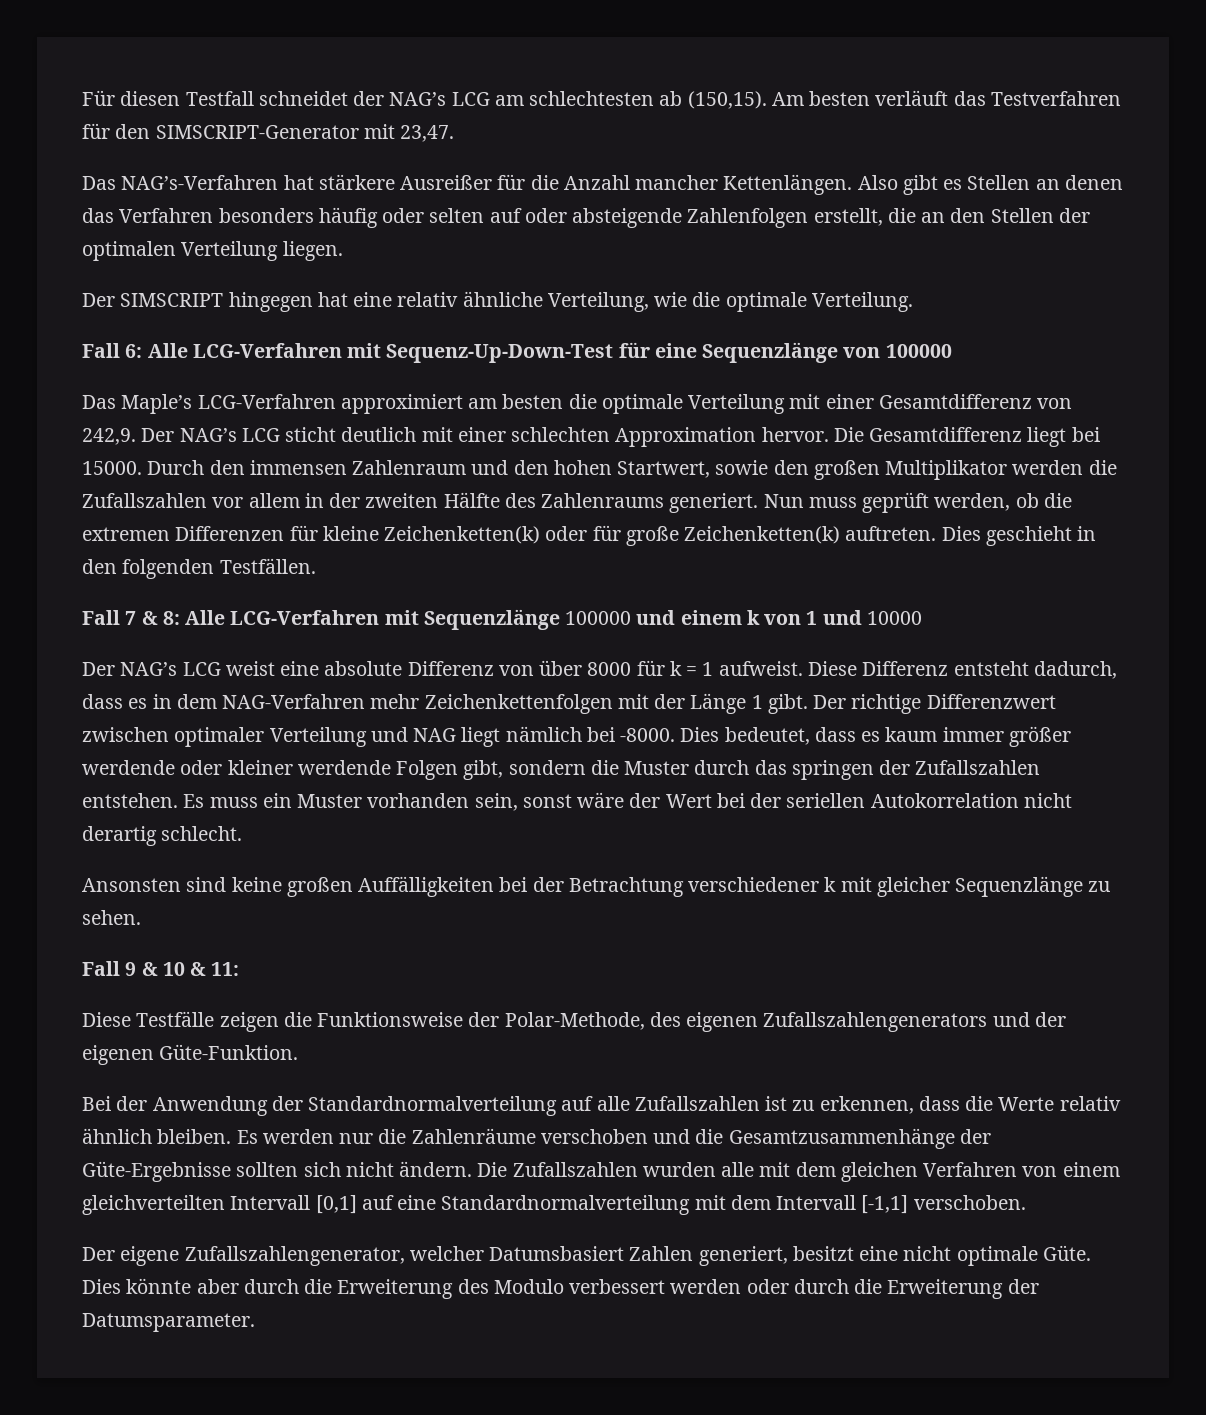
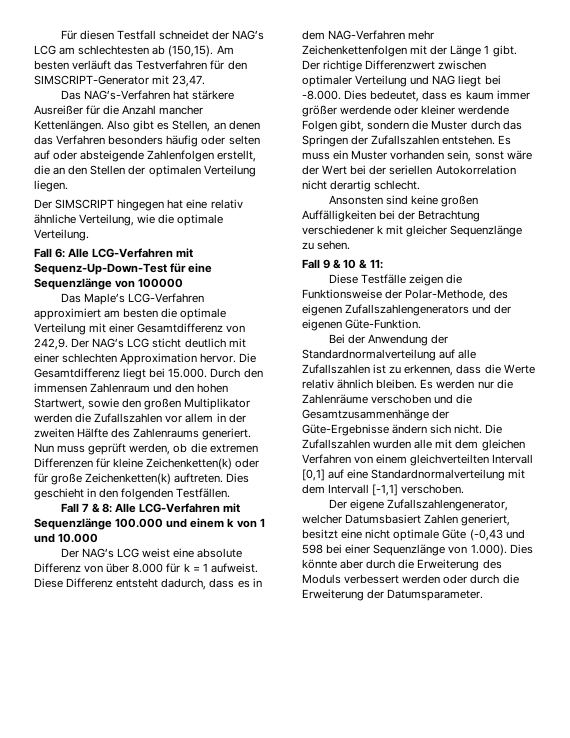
[967,175,1031,190] Stellen -> [172,120,211,132] Stellen,
[82,461,142,475] 15000. -> [168,368,208,378] 15.000.
[565,611,632,625] 100000 -> [115,518,164,528] 100.000
[866,611,922,625] 10000 -> [58,533,99,543] 10.000
[587,662,632,676] 8000 -> [132,563,164,573] 8.000
[505,726,676,742] nämlich bei -8000. -> [484,75,501,85] [302,90,341,100] bei -8.000.
[791,760,874,780] springen -> [302,135,348,147] Springen
[236,1161,473,1177] sollten sich nicht ändern. -> [392,424,483,434] ändern sich nicht.
[1042,1245,1091,1261] Güte. -> [442,529,525,541] [302,544,507,556] Güte (-0,43 und 598 bei einer Sequenzlänge von 1.000).
[493,1279,564,1294] Modulo -> [302,574,341,584] Moduls

